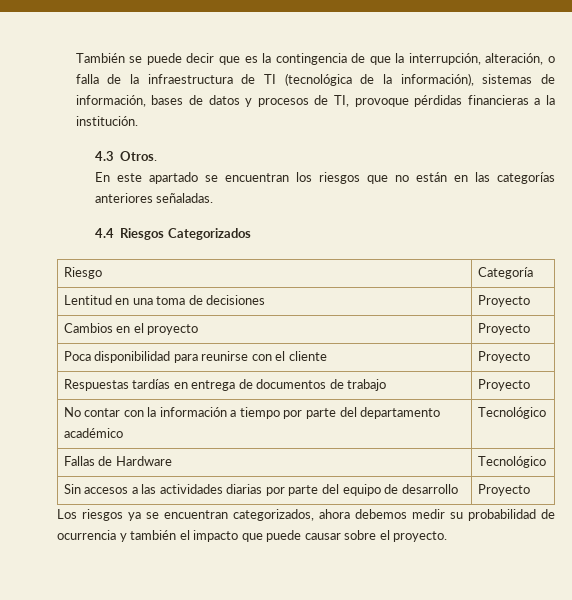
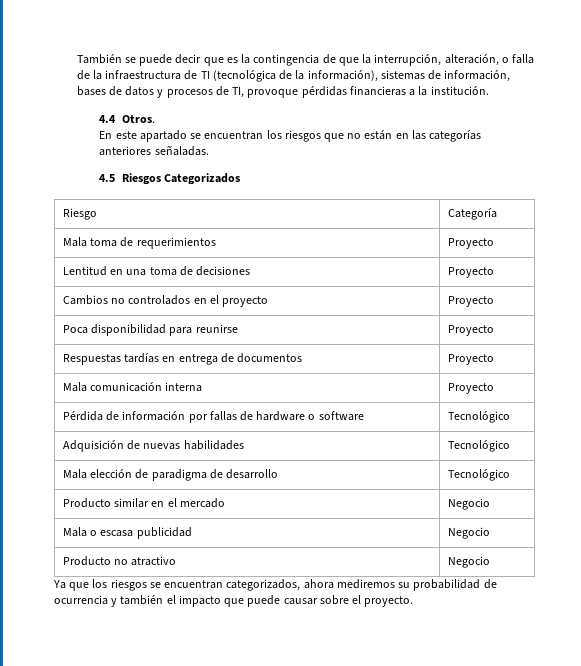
[94,151,114,161] 4.3 -> [99,115,117,123] 4.4
[94,228,114,238] 4.4 -> [99,174,116,182] 4.5
(533, 273) none -> [62,237,216,249] [447,238,494,249] // Mala toma de requerimientos | Proyecto
(113, 328) none -> [111,295,191,305] no controlados
[251,351,327,361] con el cliente -> (238, 328) none
[329,379,387,391] [477,379,530,391] [63,407,441,419] [63,428,123,438] [477,407,546,419] [63,456,172,466] [477,456,546,468] [63,484,458,496] [477,484,530,496] [57,509,141,521] de trabajo | Proyecto // No contar con la información a tiempo por parte del departamento académico | Tecnológico // Fallas de Hardware | Tecnológico // Sin accesos a las actividades diarias por parte del equipo de desarrollo | Proyecto // Los riesgos ya -> [447,354,494,365] [62,382,203,392] [447,383,494,394] [62,411,364,423] [447,411,510,423] [62,440,244,452] [447,440,510,452] [62,469,279,481] [447,469,510,481] [62,498,225,508] [447,498,490,510] [62,527,192,539] [447,527,490,539] [62,556,177,566] [447,556,490,568] [53,579,147,591] | Proyecto // Mala comunicación interna | Proyecto // Pérdida de información por fallas de hardware o software | Tecnológico // Adquisición de nuevas habilidades | Tecnológico // Mala elección de paradigma de desarrollo | Tecnológico // Producto similar en el mercado | Negocio // Mala o escasa publicidad | Negocio // Producto no atractivo | Negocio // Ya que los riesgos
[355,509,445,519] debemos medir -> [336,579,395,589] mediremos

